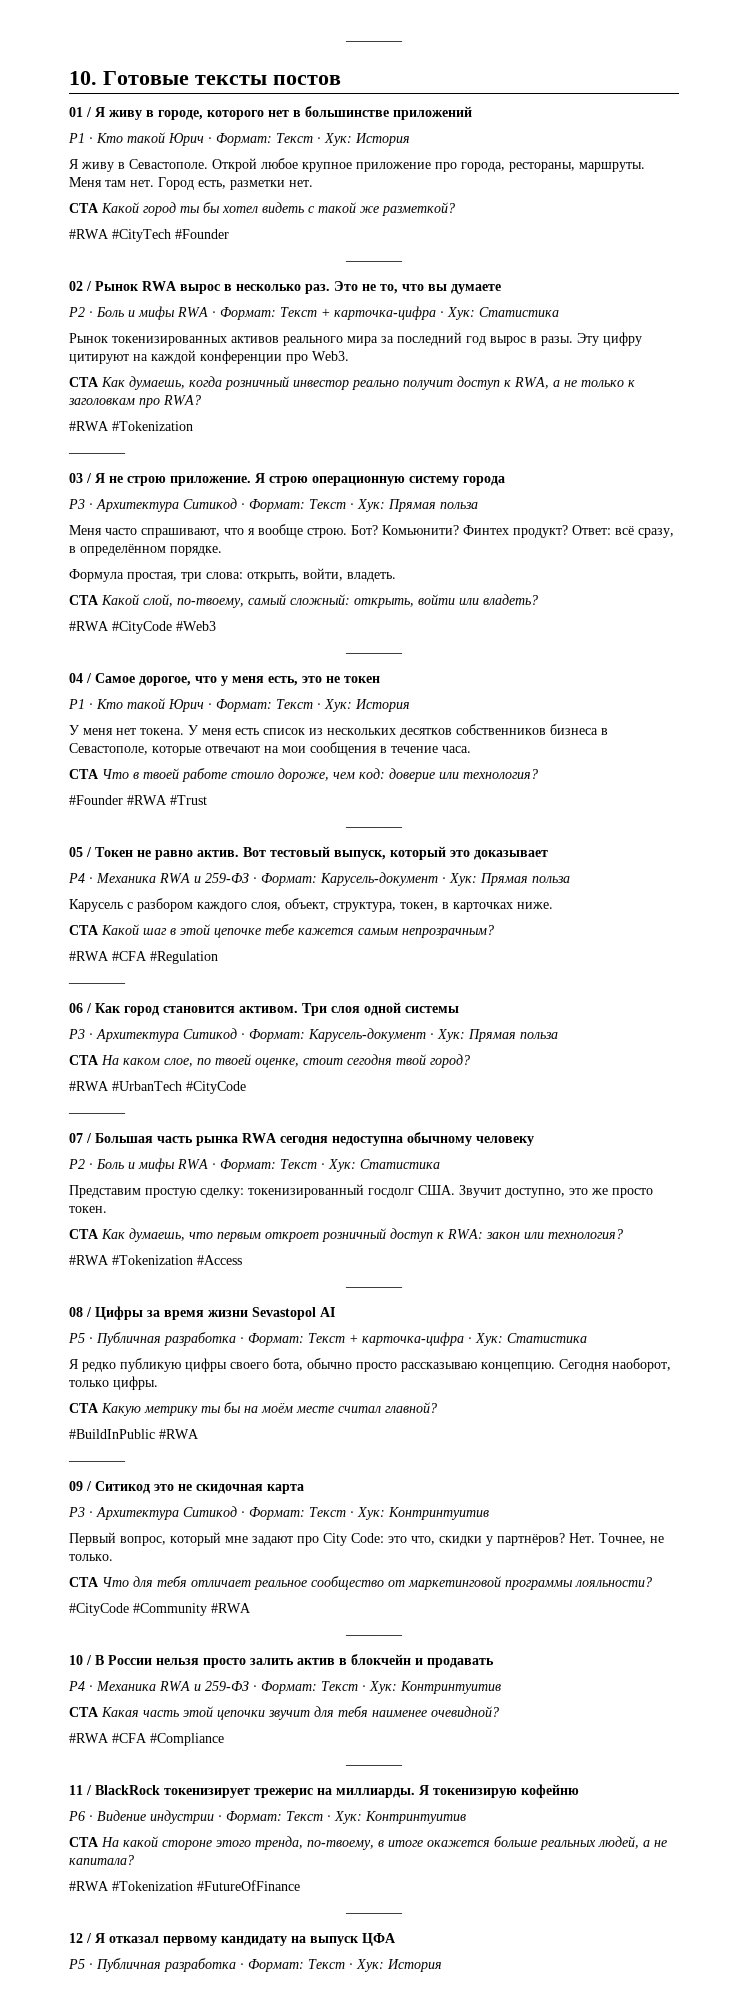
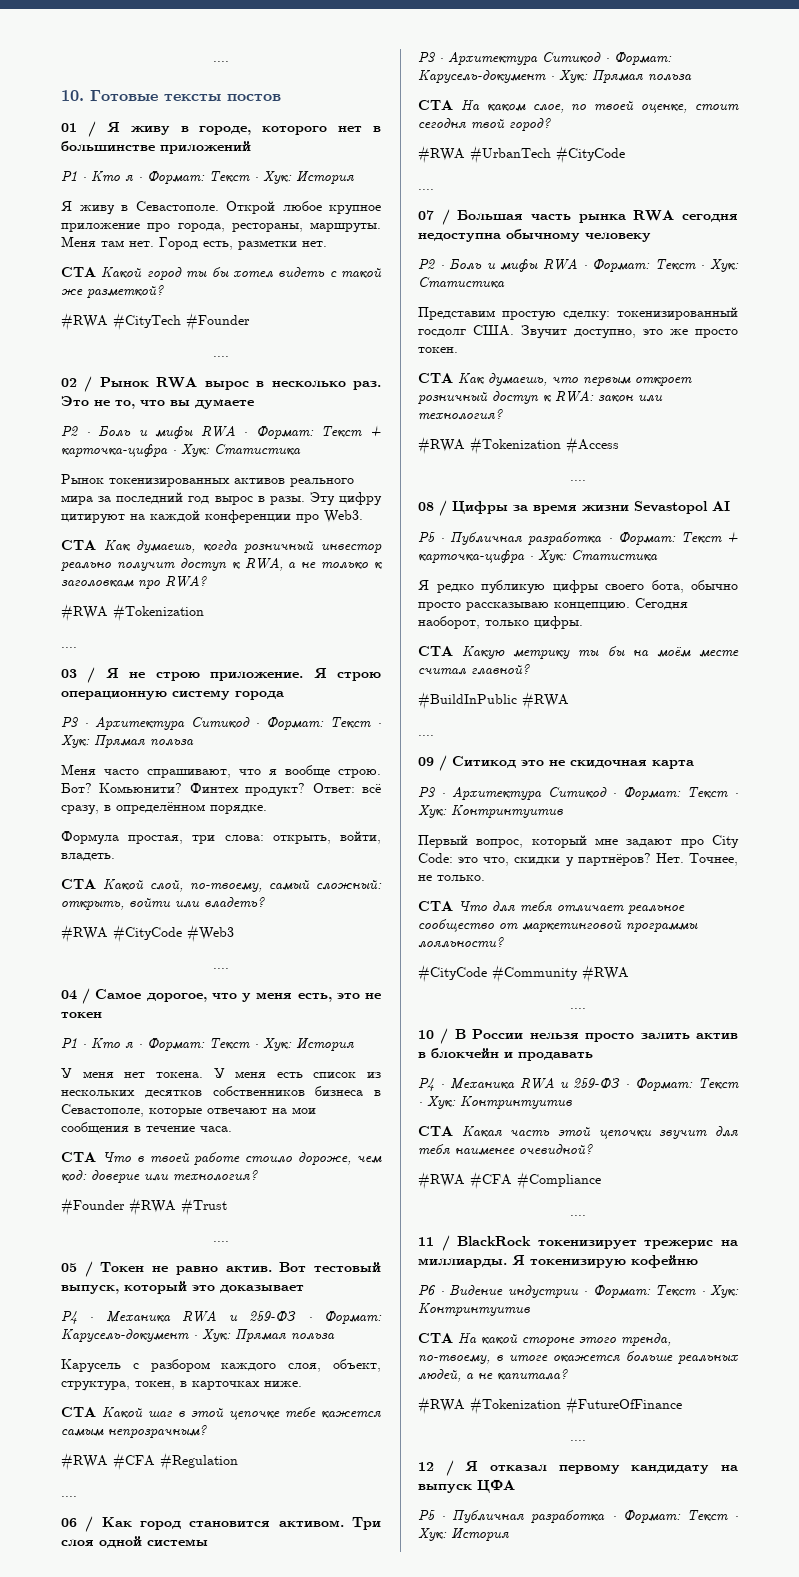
[345,41,403,45] ———— -> [213,61,229,62] ....
[127,132,204,146] такой Юрич -> [125,175,133,181] я
[345,261,403,265] ———— -> [213,356,229,357] ....
[68,453,126,457] ———— -> [61,647,77,648] ....
[345,653,403,657] ———— -> [213,968,229,969] ....
[127,698,204,712] такой Юрич -> [125,1042,133,1048] я
[345,827,403,831] ———— -> [213,1241,229,1242] ....
[68,983,126,987] ———— -> [61,1496,77,1497] ....
[68,1113,126,1117] ———— -> [418,189,434,190] ....
[345,1287,403,1291] ———— -> [570,480,586,481] ....
[68,1461,126,1465] ———— -> [418,735,434,736] ....
[345,1635,403,1639] ———— -> [570,1008,586,1009] ....
[345,1765,403,1769] ———— -> [570,1215,586,1216] ....
[345,1913,403,1917] ———— -> [570,1440,586,1441] ....

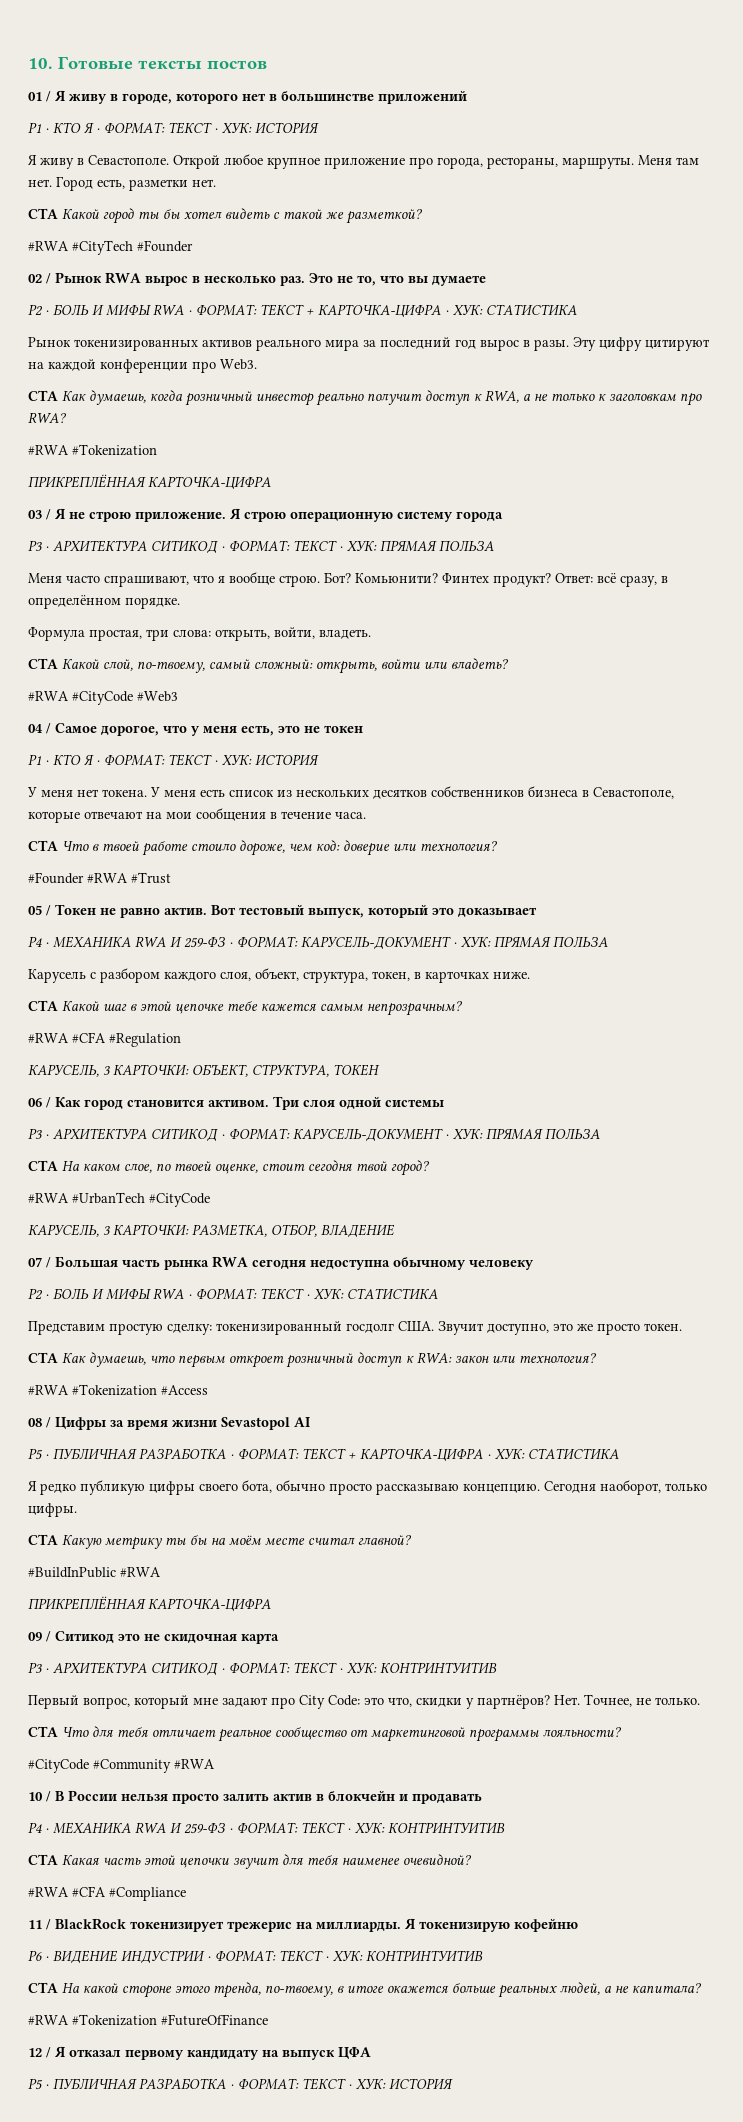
[213,61,229,62] .... // -> (28, 63) none
[91,171,354,185] Кто я · Формат: Текст · Хук: История -> [53,122,319,134] КТО Я · ФОРМАТ: ТЕКСТ · ХУК: ИСТОРИЯ
[213,356,229,357] // .... -> (193, 246) none
[98,425,381,440] [61,444,301,458] Боль и мифы RWA · Формат: Текст + карточка-цифра · Хук: Статистика -> [53,304,577,318] БОЛЬ И МИФЫ RWA · ФОРМАТ: ТЕКСТ + КАРТОЧКА-ЦИФРА · ХУК: СТАТИСТИКА
[61,647,77,648] .... -> [28,474,271,490] ПРИКРЕПЛЁННАЯ КАРТОЧКА-ЦИФРА
[94,717,381,731] [61,735,194,749] Архитектура Ситикод · Формат: Текст · Хук: Прямая польза -> [53,540,494,554] АРХИТЕКТУРА СИТИКОД · ФОРМАТ: ТЕКСТ · ХУК: ПРЯМАЯ ПОЛЬЗА
[213,968,229,969] // .... -> (178, 696) none
[91,1038,354,1052] Кто я · Формат: Текст · Хук: История -> [53,754,319,766] КТО Я · ФОРМАТ: ТЕКСТ · ХУК: ИСТОРИЯ
[213,1241,229,1242] // .... -> (171, 878) none
[105,1311,382,1325] [61,1329,335,1343] Механика RWA и 259-ФЗ · Формат: Карусель-документ · Хук: Прямая польза -> [53,936,608,950] МЕХАНИКА RWA И 259-ФЗ · ФОРМАТ: КАРУСЕЛЬ-ДОКУМЕНТ · ХУК: ПРЯМАЯ ПОЛЬЗА
[61,1496,77,1497] .... -> [28,1064,380,1077] КАРУСЕЛЬ, 3 КАРТОЧКИ: ОБЪЕКТ, СТРУКТУРА, ТОКЕН
[448,52,672,66] [418,70,692,84] Архитектура Ситикод · Формат: Карусель-документ · Хук: Прямая польза -> [53,1128,600,1142] АРХИТЕКТУРА СИТИКОД · ФОРМАТ: КАРУСЕЛЬ-ДОКУМЕНТ · ХУК: ПРЯМАЯ ПОЛЬЗА
[418,189,434,190] .... -> [28,1224,395,1238] КАРУСЕЛЬ, 3 КАРТОЧКИ: РАЗМЕТКА, ОТБОР, ВЛАДЕНИЕ
[449,259,739,273] [418,277,505,289] Боль и мифы RWA · Формат: Текст · Хук: Статистика -> [53,1288,438,1300] БОЛЬ И МИФЫ RWA · ФОРМАТ: ТЕКСТ · ХУК: СТАТИСТИКА
[570,480,586,481] // .... -> (208, 1390) none
[450,531,738,546] [418,550,658,564] Публичная разработка · Формат: Текст + карточка-цифра · Хук: Статистика -> [53,1448,619,1462] ПУБЛИЧНАЯ РАЗРАБОТКА · ФОРМАТ: ТЕКСТ + КАРТОЧКА-ЦИФРА · ХУК: СТАТИСТИКА
[418,735,434,736] .... -> [28,1596,271,1612] ПРИКРЕПЛЁННАЯ КАРТОЧКА-ЦИФРА
[451,787,738,801] [418,805,563,819] Архитектура Ситикод · Формат: Текст · Хук: Контринтуитив -> [53,1662,497,1676] АРХИТЕКТУРА СИТИКОД · ФОРМАТ: ТЕКСТ · ХУК: КОНТРИНТУИТИВ
[570,1008,586,1009] // .... -> (215, 1764) none
[449,1078,739,1092] [418,1096,572,1110] Механика RWA и 259-ФЗ · Формат: Текст · Хук: Контринтуитив -> [53,1822,505,1834] МЕХАНИКА RWA И 259-ФЗ · ФОРМАТ: ТЕКСТ · ХУК: КОНТРИНТУИТИВ
[570,1215,586,1216] // .... -> (186, 1894) none
[449,1285,739,1299] [418,1303,530,1317] Видение индустрии · Формат: Текст · Хук: Контринтуитив -> [53,1950,483,1964] ВИДЕНИЕ ИНДУСТРИИ · ФОРМАТ: ТЕКСТ · ХУК: КОНТРИНТУИТИВ
[570,1440,586,1441] // .... -> (268, 2020) none
[452,1510,738,1524] [418,1528,509,1542] Публичная разработка · Формат: Текст · Хук: История -> [53,2078,453,2090] ПУБЛИЧНАЯ РАЗРАБОТКА · ФОРМАТ: ТЕКСТ · ХУК: ИСТОРИЯ

